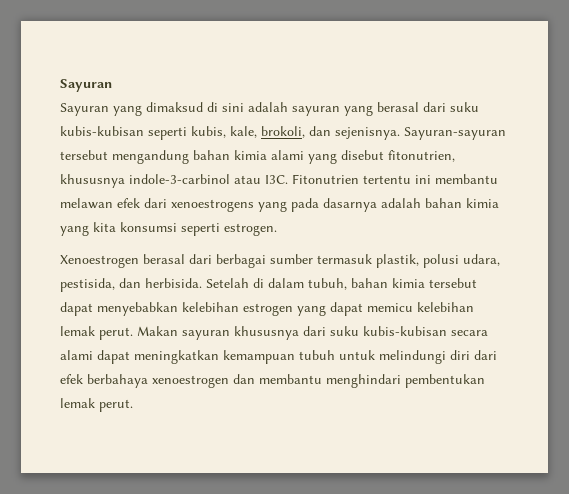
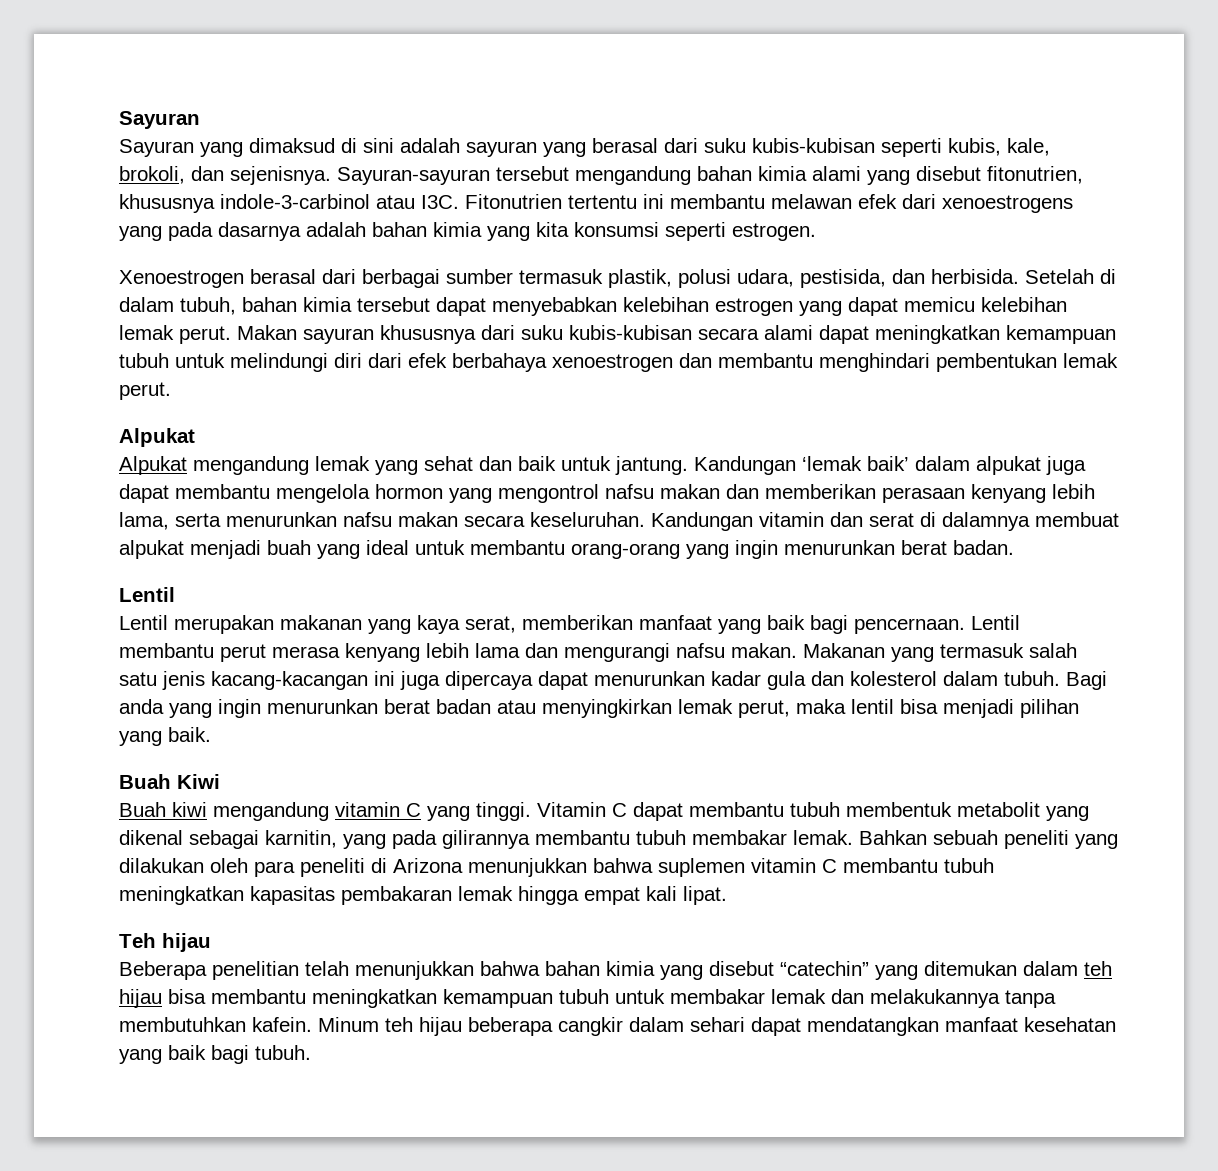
(133, 405) none -> [119,428,195,447] [119,456,1086,475] [119,484,1095,503] [119,512,1119,531] [119,540,1014,559] [119,587,175,602] [119,615,1020,634] [119,643,1077,662] [119,671,1107,690] [119,699,1079,718] [119,727,211,746] [119,774,220,789] [119,802,1089,821] [119,830,1118,849] [119,858,994,877] [119,886,727,905] [119,933,211,952] [119,961,1112,980] [119,989,1056,1008] [119,1017,1116,1036] [119,1045,311,1064] // Alpukat // Alpukat mengandung lemak yang sehat dan baik untuk jantung. Kandungan ‘lemak baik’ dalam alpukat juga dapat membantu mengelola hormon yang mengontrol nafsu makan dan memberikan perasaan kenyang lebih lama, serta menurunkan nafsu makan secara keseluruhan. Kandungan vitamin dan serat di dalamnya membuat alpukat menjadi buah yang ideal untuk membantu orang-orang yang ingin menurunkan berat badan. // Lentil // Lentil merupakan makanan yang kaya serat, memberikan manfaat yang baik bagi pencernaan. Lentil membantu perut merasa kenyang lebih lama dan mengurangi nafsu makan. Makanan yang termasuk salah satu jenis kacang-kacangan ini juga dipercaya dapat menurunkan kadar gula dan kolesterol dalam tubuh. Bagi anda yang ingin menurunkan berat badan atau menyingkirkan lemak perut, maka lentil bisa menjadi pilihan yang baik. // Buah Kiwi // Buah kiwi mengandung vitamin C yang tinggi. Vitamin C dapat membantu tubuh membentuk metabolit yang dikenal sebagai karnitin, yang pada gilirannya membantu tubuh membakar lemak. Bahkan sebuah peneliti yang dilakukan oleh para peneliti di Arizona menunjukkan bahwa suplemen vitamin C membantu tubuh meningkatkan kapasitas pembakaran lemak hingga empat kali lipat. // Teh hijau // Beberapa penelitian telah menunjukkan bahwa bahan kimia yang disebut “catechin” yang ditemukan dalam teh hijau bisa membantu meningkatkan kemampuan tubuh untuk membakar lemak dan melakukannya tanpa membutuhkan kafein. Minum teh hijau beberapa cangkir dalam sehari dapat mendatangkan manfaat kesehatan yang baik bagi tubuh.

